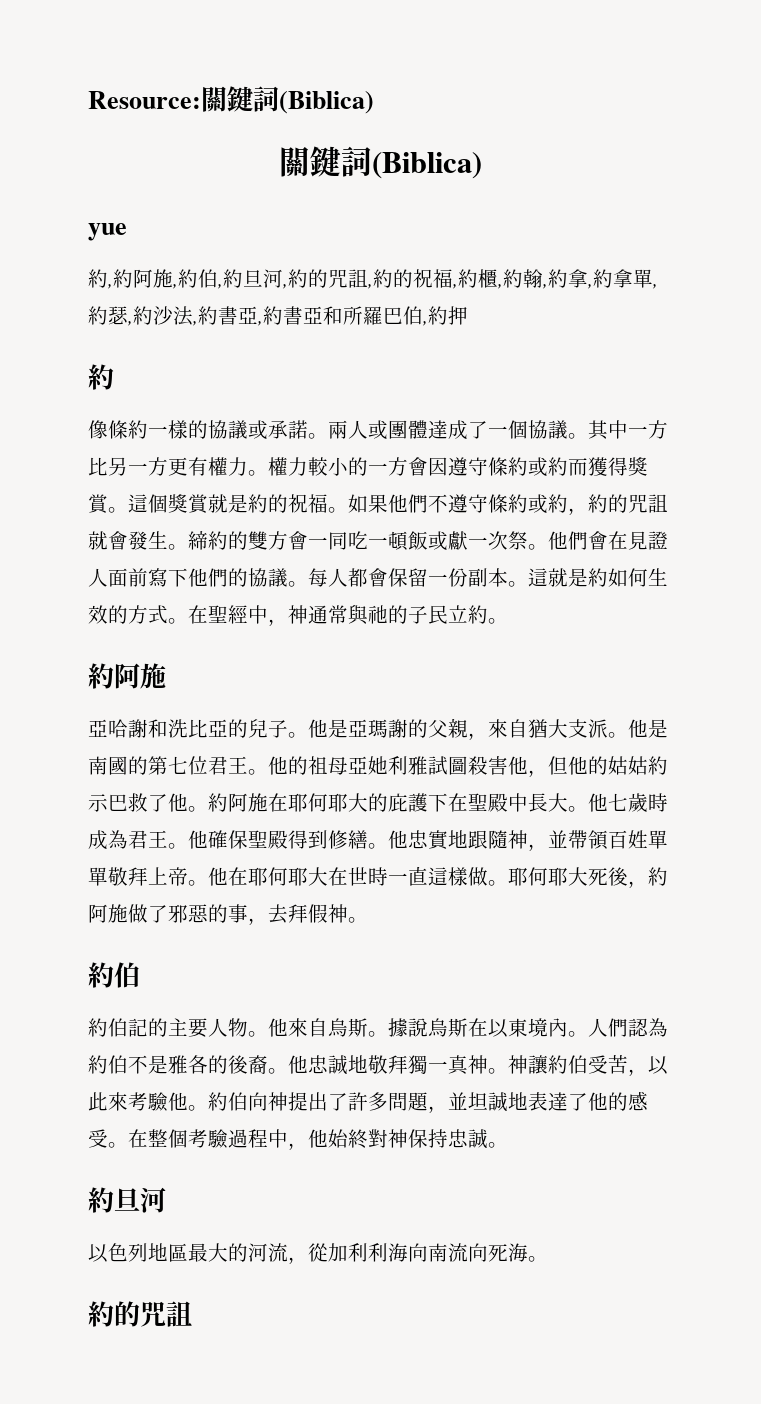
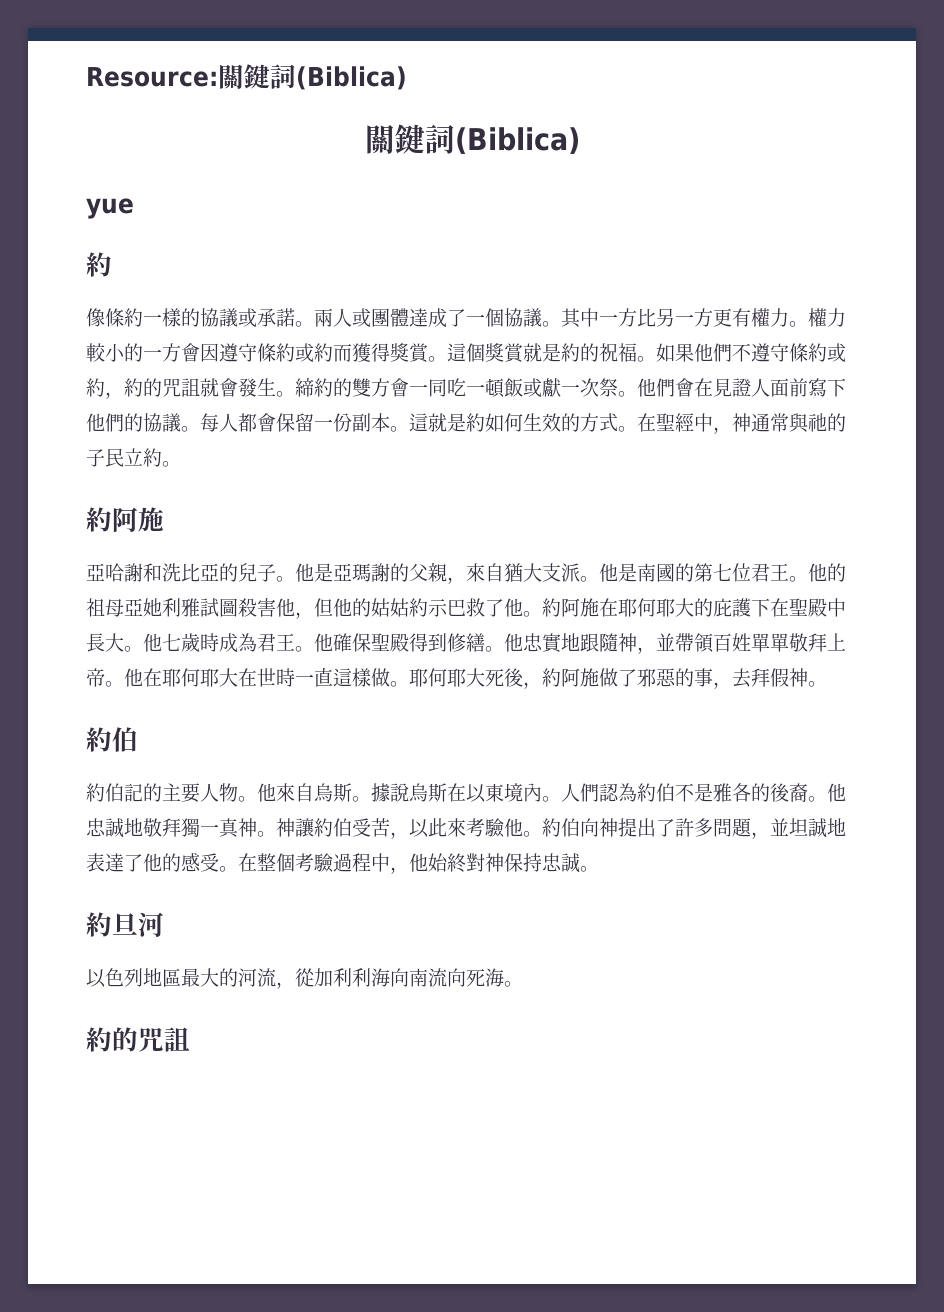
[88,269,658,289] [88,306,468,326] // 約,約阿施,約伯,約旦河,約的咒詛,約的祝福,約櫃,約翰,約拿,約拿單,約瑟,約沙法,約書亞,約書亞和所羅巴伯,約押 -> (134, 208) none

